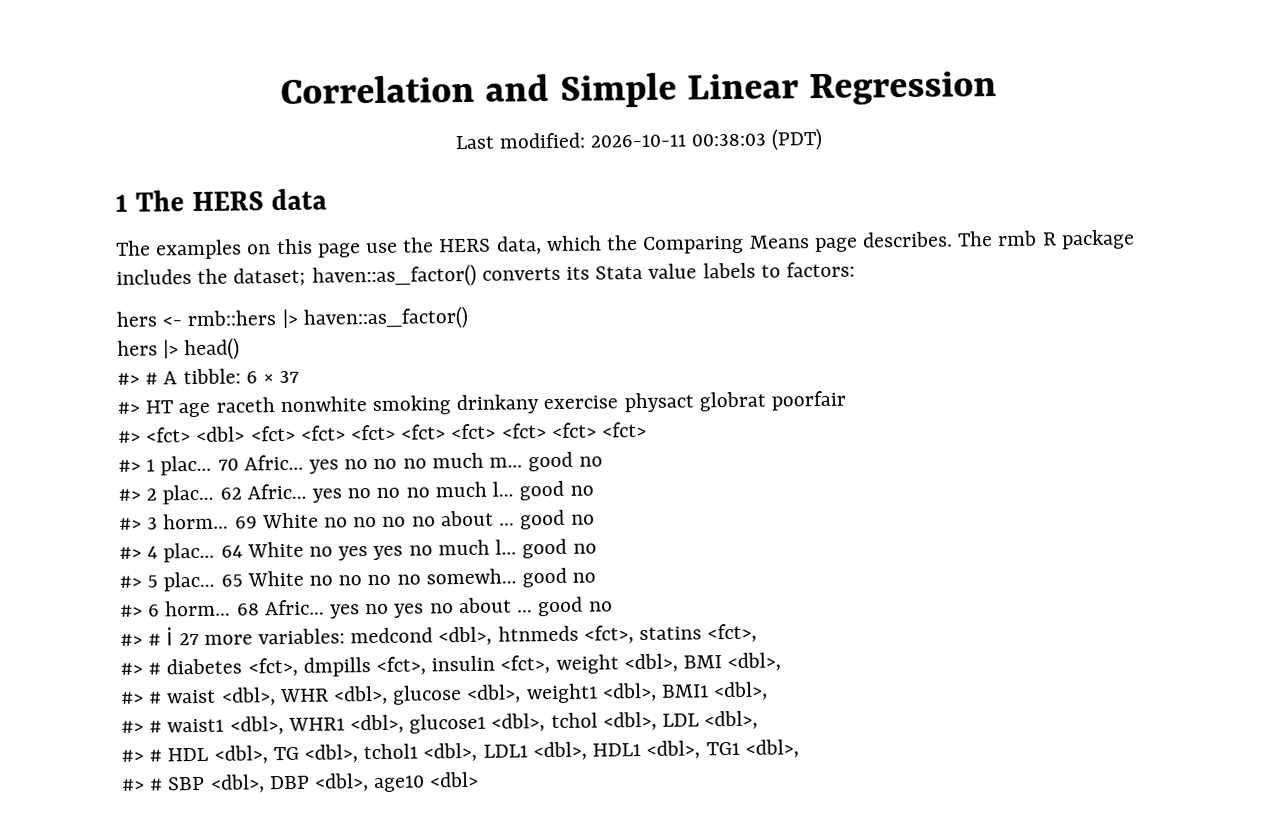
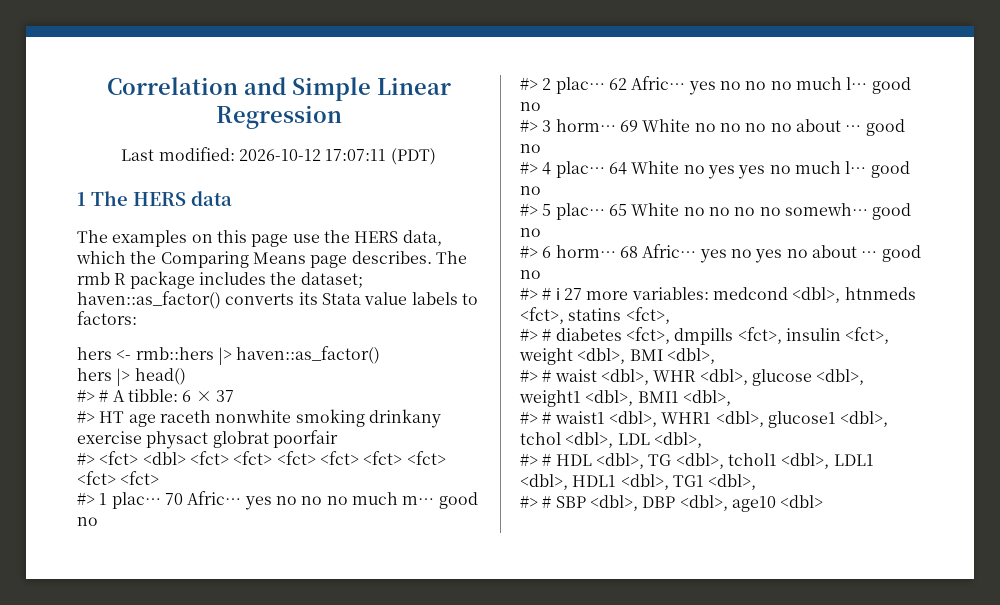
[590,133,767,148] 2026-10-11 00:38:03 -> [239,149,387,161] 2026-10-12 17:07:11

